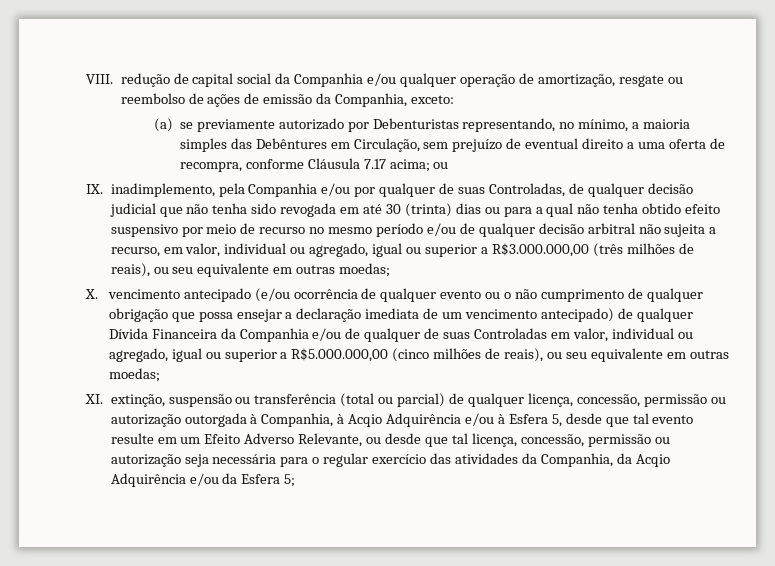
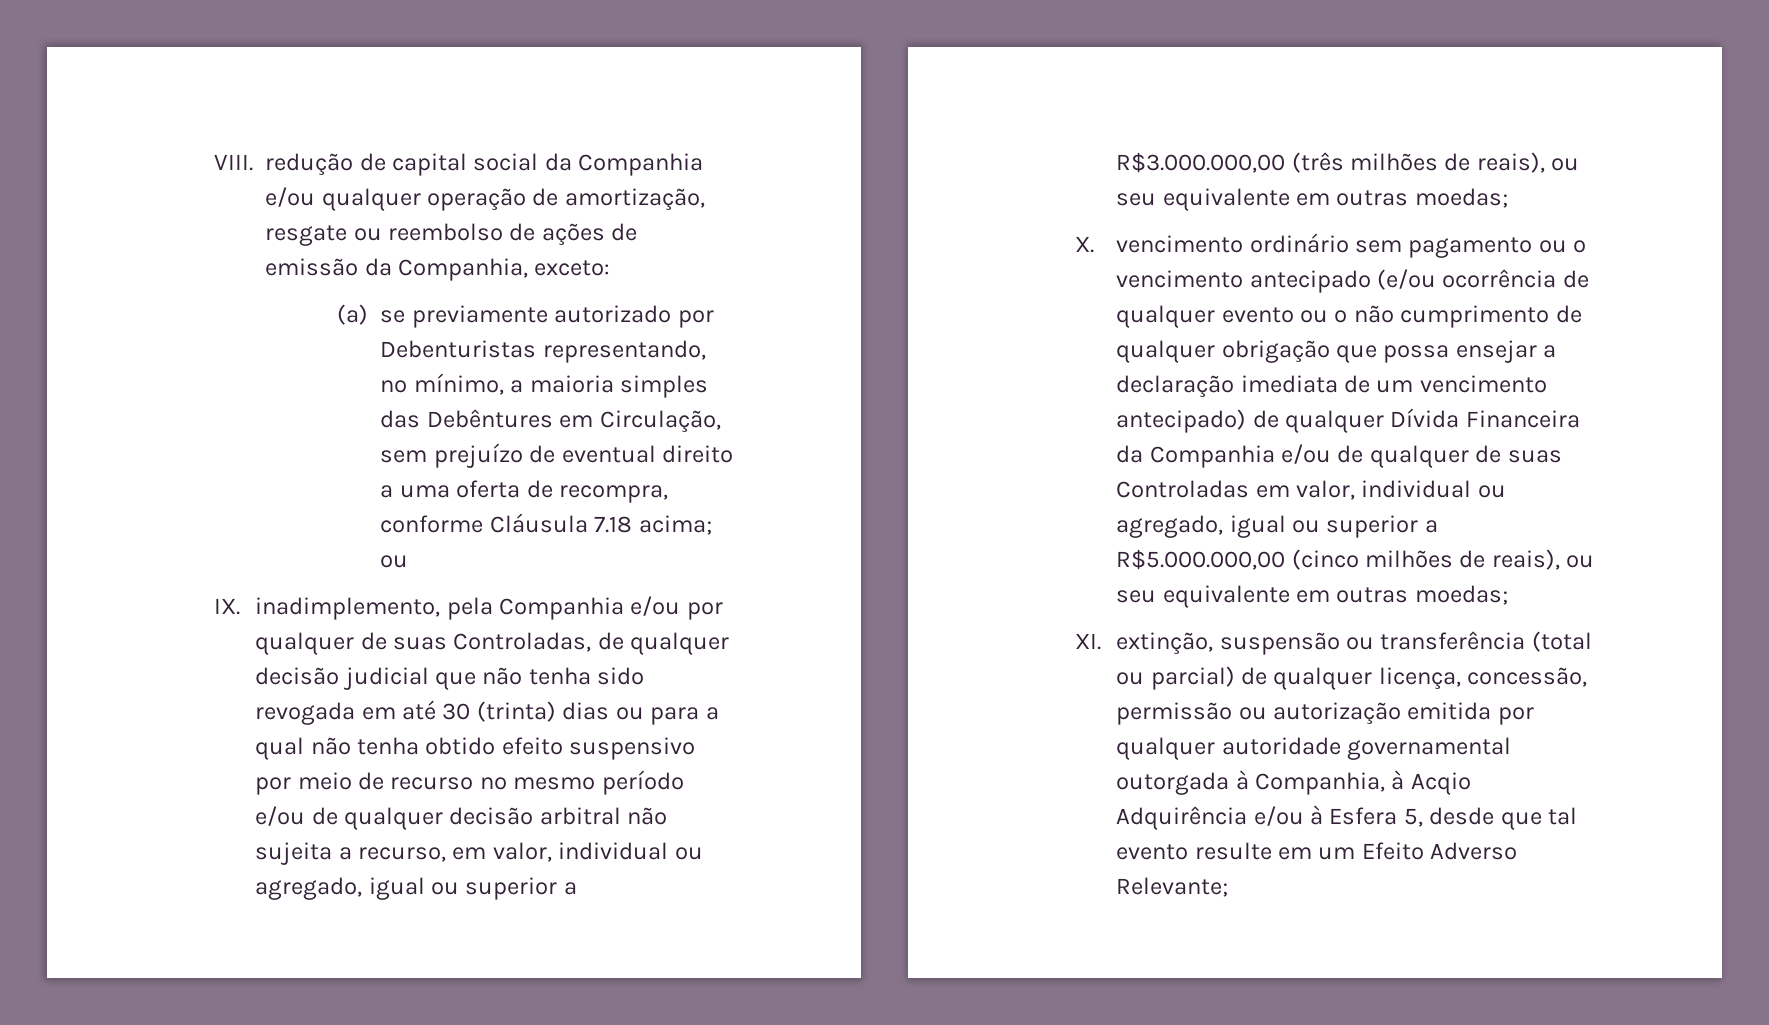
[363,159,386,169] 7.17 -> [594,516,633,533] 7.18
(180, 294) none -> [1249,233,1587,258] [1116,270,1244,288] ordinário sem pagamento ou o vencimento
(181, 420) none -> [1407,702,1534,725] [1116,737,1511,760] emitida por qualquer autoridade governamental
[298,433,670,447] [110,453,670,467] [110,473,296,487] Relevante, ou desde que tal licença, concessão, permissão ou autorização seja necessária para o regular exercício das atividades da Companhia, da Acqio Adquirência e/ou da Esfera 5; -> [1116,877,1229,897] Relevante;

